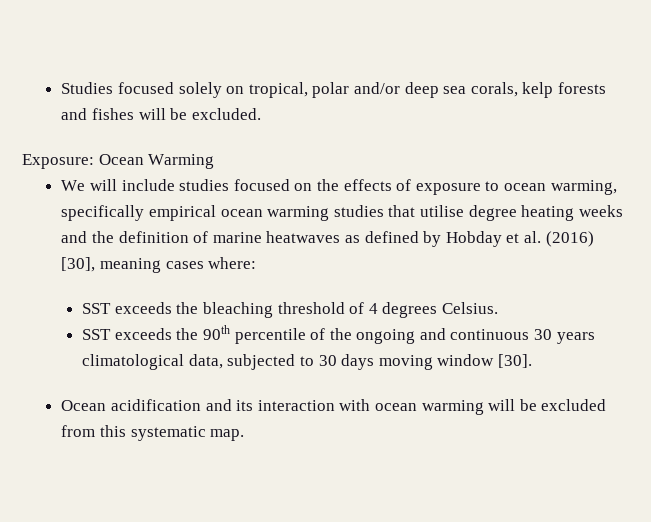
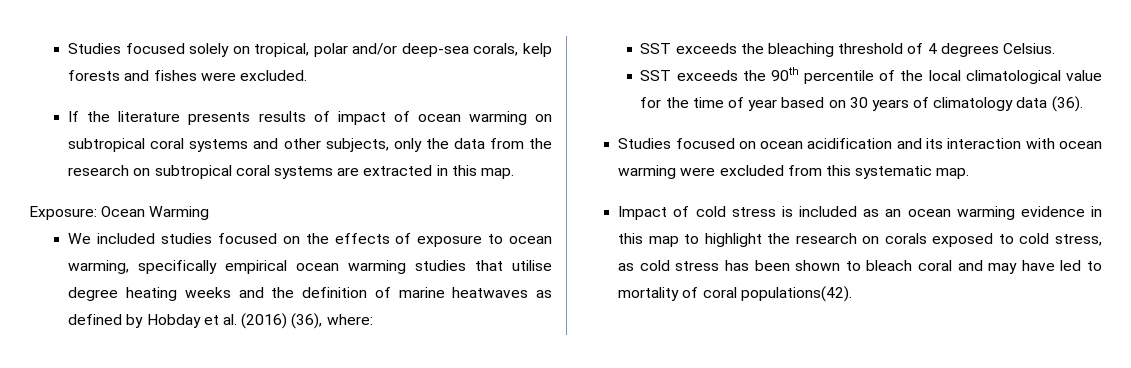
[404,82,467,98] deep sea -> [401,43,469,57] deep-sea
[138,108,188,120] will be -> [200,72,236,81] were
(261, 114) none -> [68,111,552,125] [68,138,552,152] [68,165,514,179] // If the literature presents results of impact of ocean warming on subtropical coral systems and other subjects, only the data from the research on subtropical coral systems are extracted in this map.
[90,179,175,191] will include -> [97,233,156,244] included
[61,257,204,273] [30], meaning cases -> [291,313,323,329] (36),
[356,328,595,344] [82,354,532,370] [61,400,107,411] ongoing and continuous 30 years climatological data, subjected to 30 days moving window [30]. // Ocean -> [928,70,1102,84] [640,96,1083,112] [618,138,804,149] local climatological value for the time of year based on 30 years of climatology data (36). // Studies focused on ocean
[488,399,537,411] will be -> [680,167,716,176] were
(245, 435) none -> [618,206,1102,220] [618,233,1102,247] [618,260,1102,274] [618,286,852,302] // Impact of cold stress is included as an ocean warming evidence in this map to highlight the research on corals exposed to cold stress, as cold stress has been shown to bleach coral and may have led to mortality of coral populations(42).

